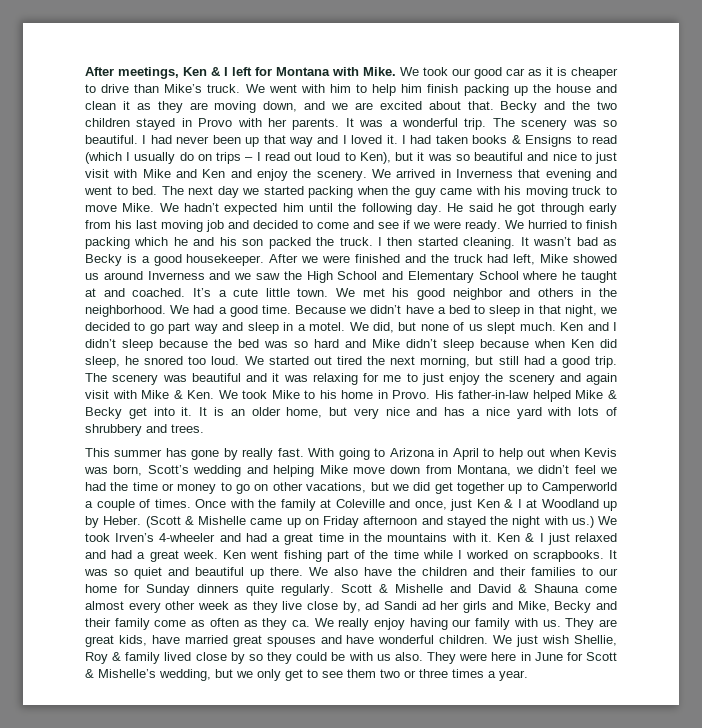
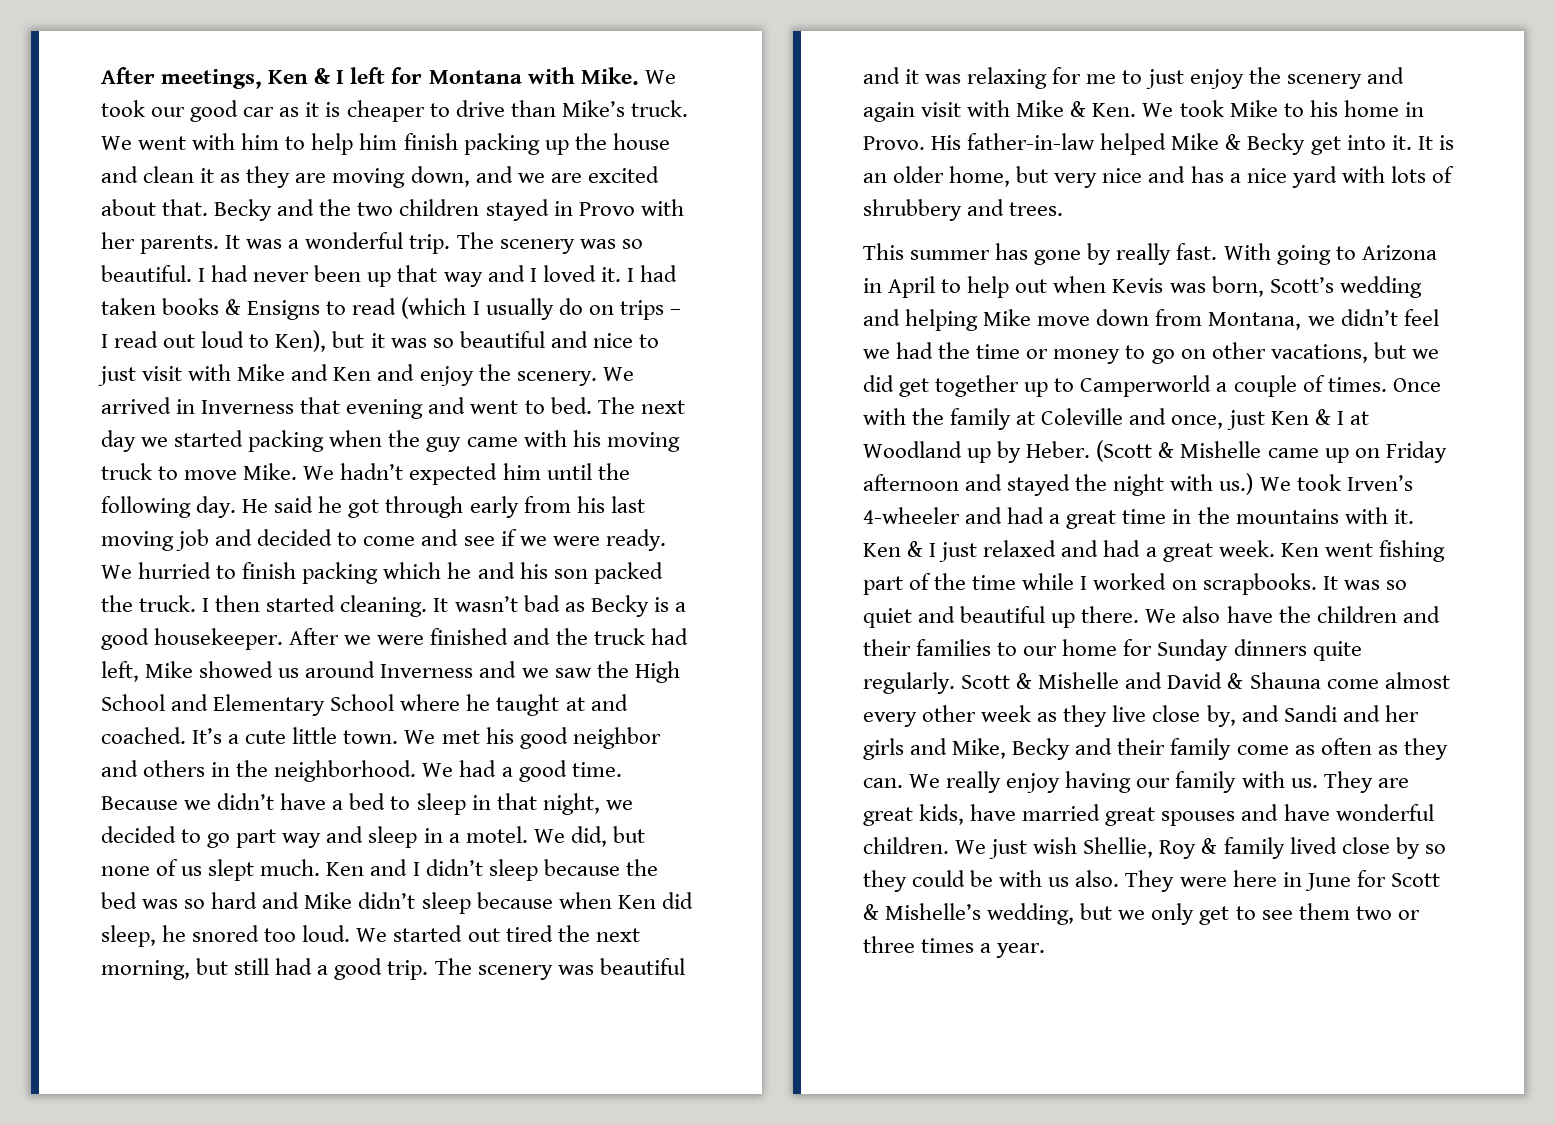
[365,601,436,610] ad Sandi ad -> [1241,705,1380,722] and Sandi and
[291,620,310,627] ca. -> [863,778,903,788] can.

